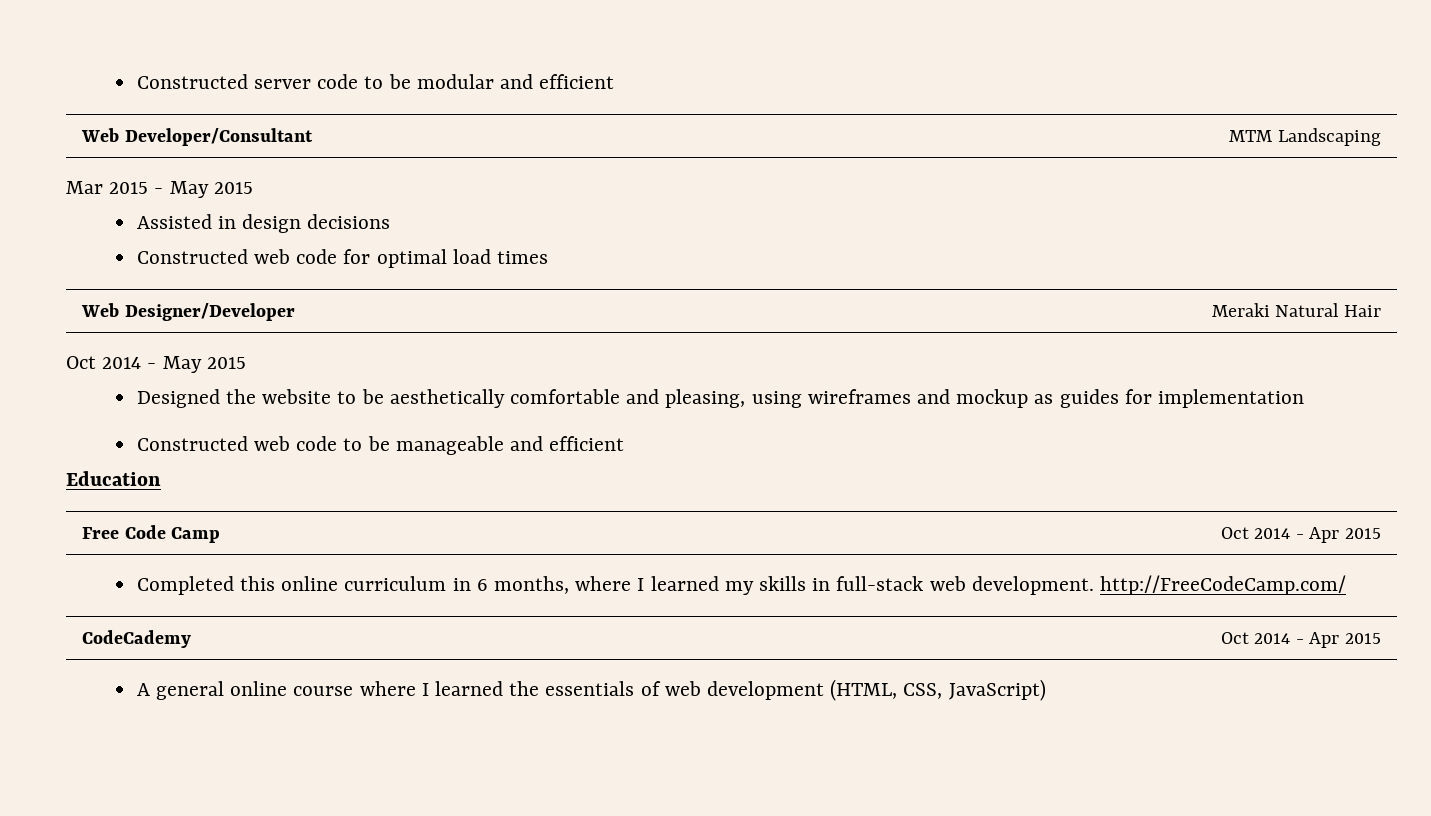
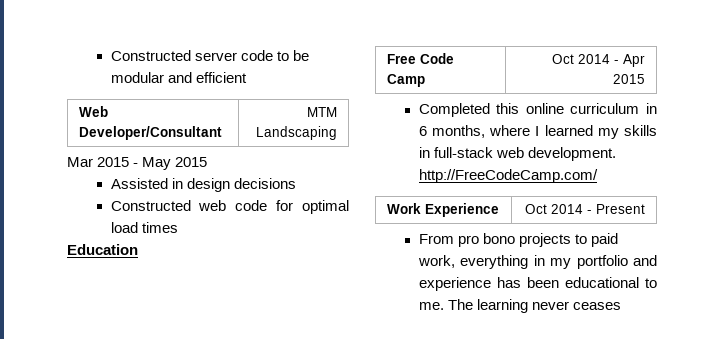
[81,303,295,321] [1211,303,1381,317] [66,356,246,373] [136,389,1305,408] [136,436,625,455] // Web Designer/Developer | Meraki Natural Hair // Oct 2014 - May 2015 // Designed the website to be aesthetically comfortable and pleasing, using wireframes and mockup as guides for implementation // Constructed web code to be manageable and efficient -> (178, 227) none
[82,630,192,648] [1220,632,1381,648] [136,679,1046,701] CodeCademy | Oct 2014 - Apr 2015 // A general online course where I learned the essentials of web development (HTML, CSS, JavaScript) -> [386,203,499,217] [525,204,646,214] [418,233,618,247] [417,255,657,269] [418,277,657,291] [418,299,621,313] Work Experience | Oct 2014 - Present // From pro bono projects to paid work, everything in my portfolio and experience has been educational to me. The learning never ceases

